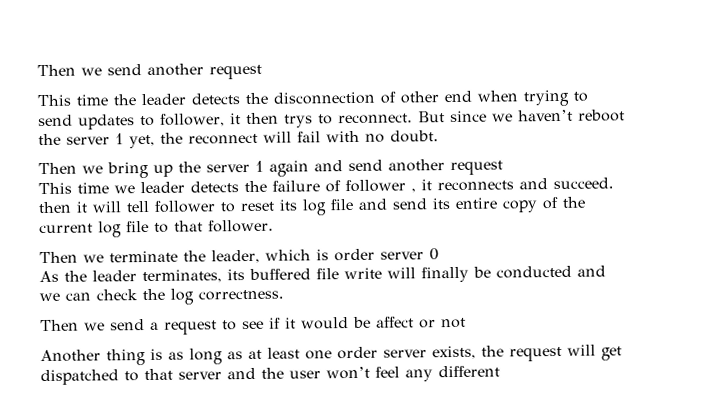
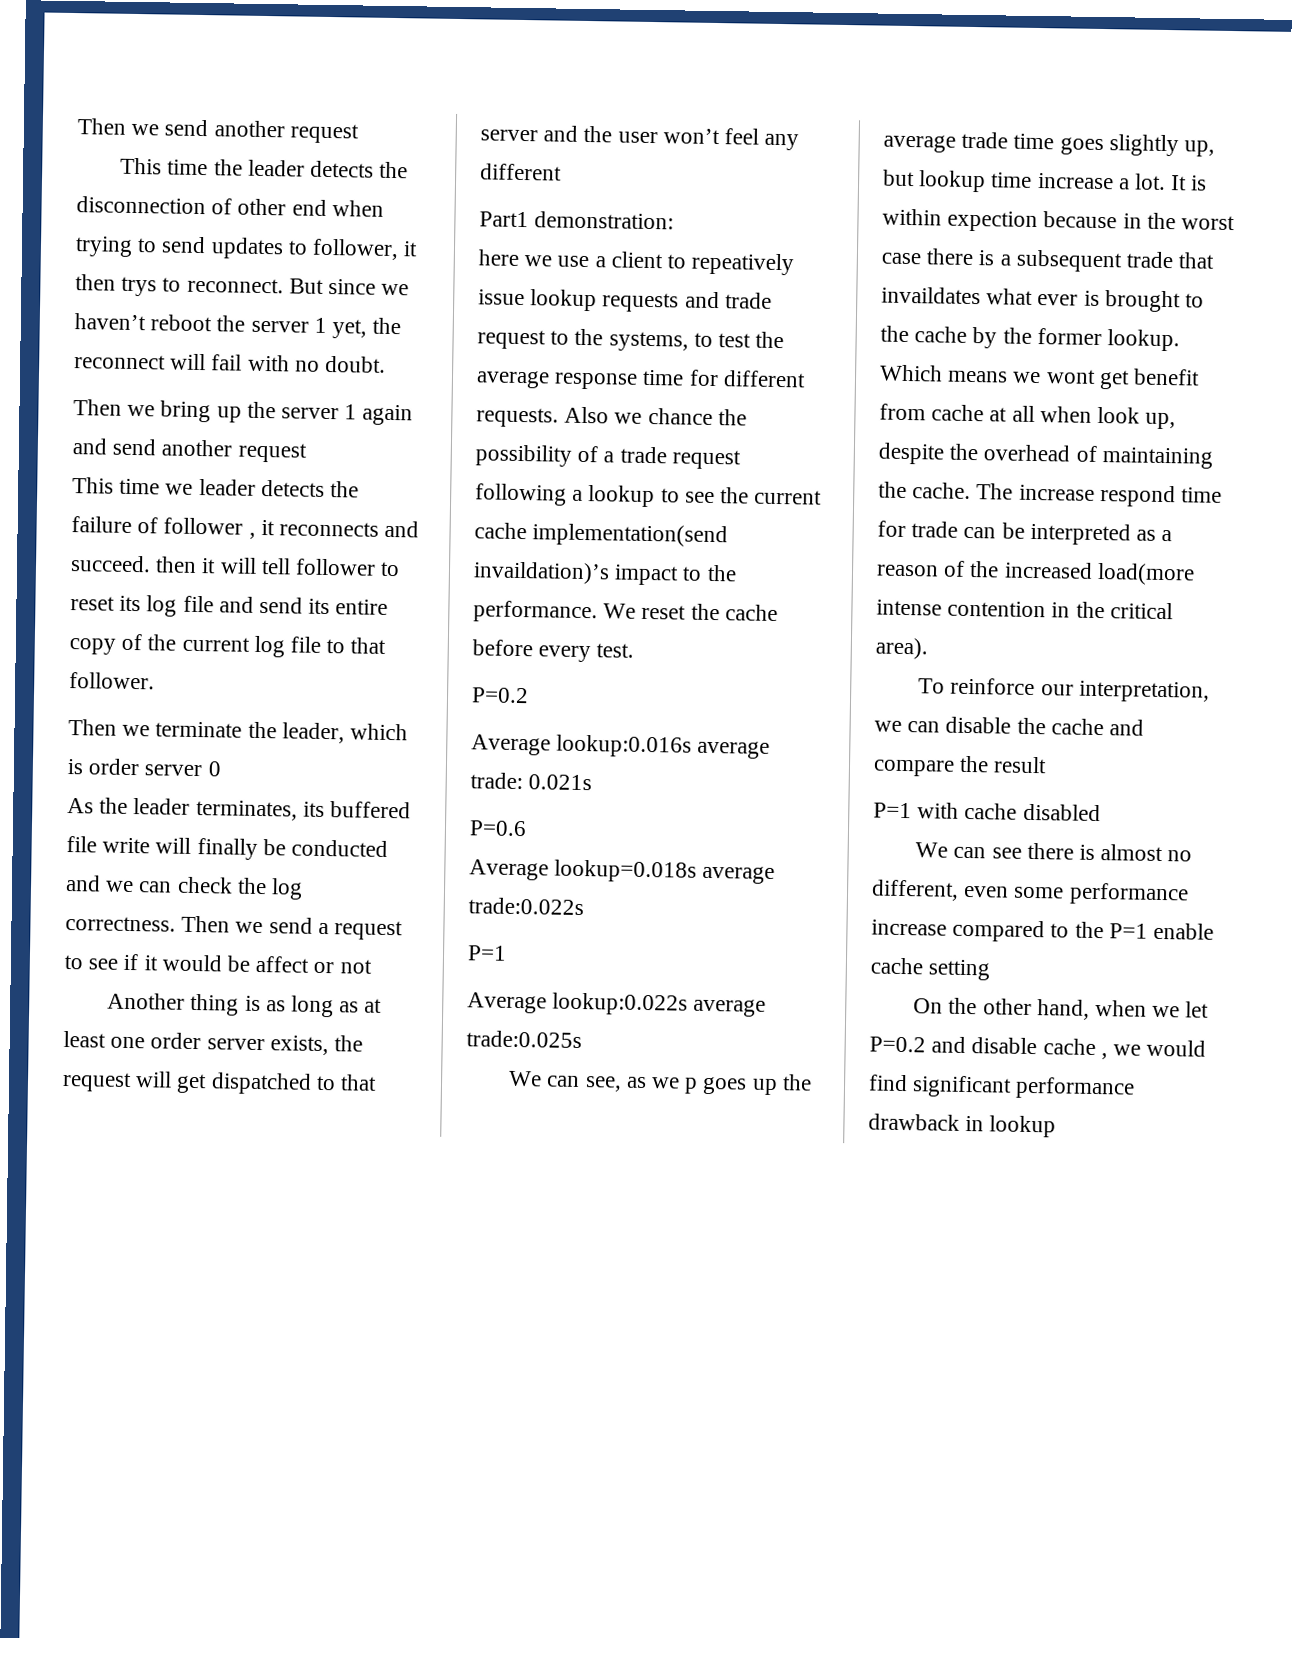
(284, 295) // -> (176, 923) none
(500, 371) none -> [479,211,675,230] [478,249,795,276] [478,289,772,313] [477,328,785,352] [476,369,806,390] [476,406,747,428] [475,444,741,470] [475,483,823,508] [474,522,729,548] [473,561,737,586] [473,600,778,624] [472,639,635,663] [471,687,529,704] [471,734,771,759] [470,772,593,791] [469,820,527,837] [469,859,776,885] [468,897,584,916] [467,945,507,961] [467,992,767,1017] [466,1030,582,1049] [508,1070,812,1096] [883,131,1216,157] [883,169,1208,193] [882,208,1236,233] [881,248,1216,273] [881,286,1205,313] [880,325,1181,352] [879,364,1201,390] [879,403,1177,430] [878,442,1213,469] [878,481,1223,508] [877,520,1173,546] [876,560,1195,586] [876,599,1173,620] [875,637,928,660] [918,677,1210,703] [874,716,1145,736] [873,755,1048,777] [873,802,1101,822] [915,842,1193,862] [871,879,1189,906] [871,919,1215,943] [870,957,992,981] [913,997,1210,1020] [869,1036,1207,1060] [868,1074,1136,1100] [868,1113,1057,1138] // Part1 demonstration: // here we use a client to repeatively issue lookup requests and trade request to the systems, to test the average response time for different requests. Also we chance the possibility of a trade request following a lookup to see the current cache implementation(send invaildation)’s impact to the performance. We reset the cache before every test. // P=0.2 // Average lookup:0.016s average trade: 0.021s // P=0.6 // Average lookup=0.018s average trade:0.022s // P=1 // Average lookup:0.022s average trade:0.025s // We can see, as we p goes up the average trade time goes slightly up, but lookup time increase a lot. It is within expection because in the worst case there is a subsequent trade that invaildates what ever is brought to the cache by the former lookup. Which means we wont get benefit from cache at all when look up, despite the overhead of maintaining the cache. The increase respond time for trade can be interpreted as a reason of the increased load(more intense contention in the critical area). // To reinforce our interpretation, we can disable the cache and compare the result // P=1 with cache disabled // We can see there is almost no different, even some performance increase compared to the P=1 enable cache setting // On the other hand, when we let P=0.2 and disable cache , we would find significant performance drawback in lookup

